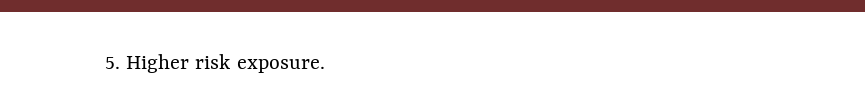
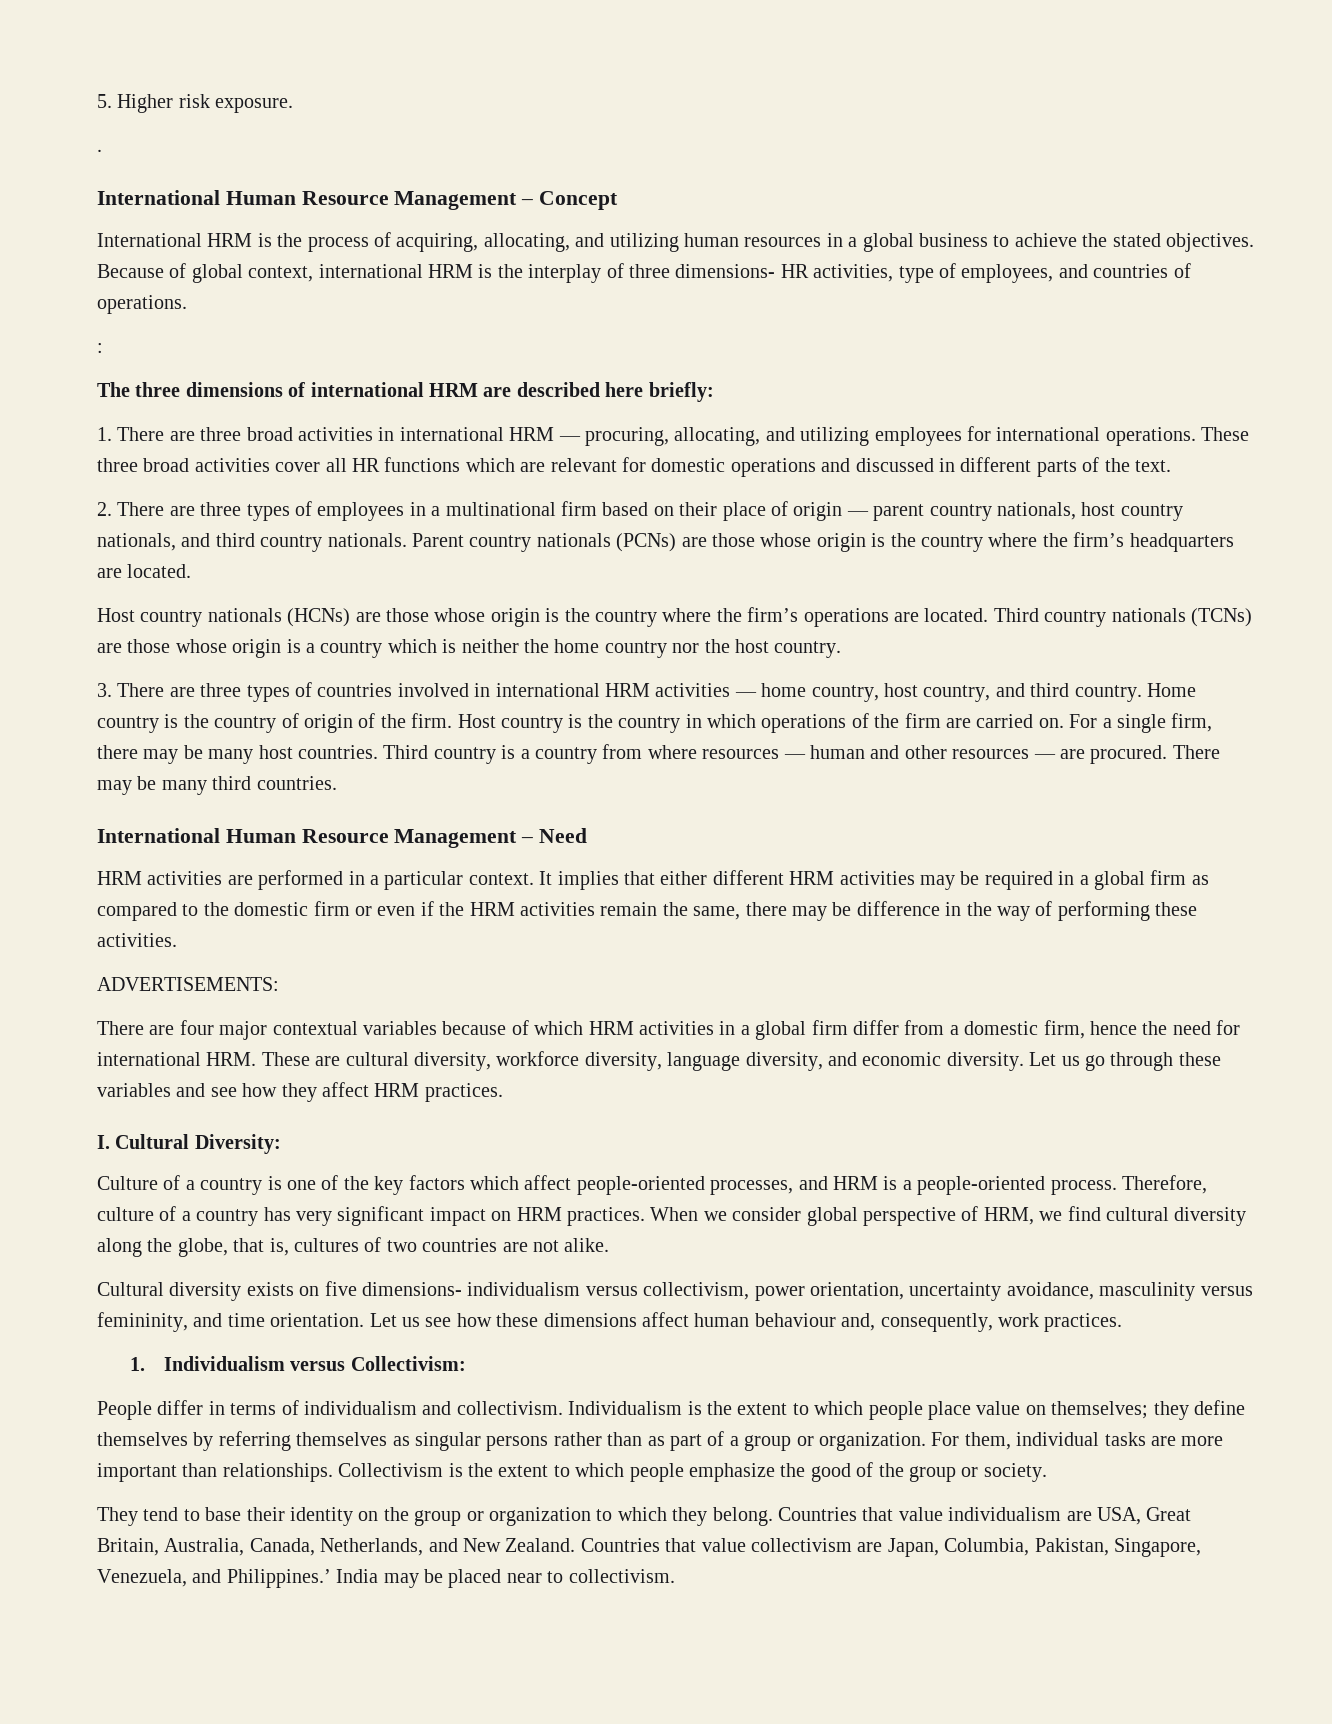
(325, 66) none -> [97,149,102,152] [97,190,619,210] [97,232,1254,252] [97,263,1191,283] [97,295,187,314] [97,343,103,353] [97,382,714,402] [97,426,1250,446] [97,457,1171,477] [97,501,1183,521] [97,532,1234,552] [97,564,192,578] [97,607,1252,627] [97,639,842,658] [97,682,1196,702] [97,713,1213,733] [97,744,1220,764] [97,776,337,795] [97,828,588,848] [97,870,1209,890] [97,901,1198,921] [97,933,177,947] [97,977,279,991] [97,1020,1241,1040] [97,1051,1221,1071] [97,1082,503,1102] [97,1134,281,1154] [97,1175,1207,1195] [97,1206,1247,1226] [97,1237,610,1257] [97,1281,1253,1301] [97,1312,1123,1332] [130,1356,466,1371] [97,1400,1245,1420] [97,1431,1224,1451] [97,1462,1047,1482] [97,1507,1192,1526] [97,1538,1201,1557] [97,1569,675,1588] // . // International Human Resource Management – Concept // International HRM is the process of acquiring, allocating, and utilizing human resources in a global business to achieve the stated objectives. Because of global context, international HRM is the interplay of three dimensions- HR activities, type of employees, and countries of operations. // : // The three dimensions of international HRM are described here briefly: // 1. There are three broad activities in international HRM — procuring, allocating, and utilizing employees for international operations. These three broad activities cover all HR functions which are relevant for domestic operations and discussed in different parts of the text. // 2. There are three types of employees in a multinational firm based on their place of origin — parent country nationals, host country nationals, and third country nationals. Parent country nationals (PCNs) are those whose origin is the country where the firm’s headquarters are located. // Host country nationals (HCNs) are those whose origin is the country where the firm’s operations are located. Third country nationals (TCNs) are those whose origin is a country which is neither the home country nor the host country. // 3. There are three types of countries involved in international HRM activities — home country, host country, and third country. Home country is the country of origin of the firm. Host country is the country in which operations of the firm are carried on. For a single firm, there may be many host countries. Third country is a country from where resources — human and other resources — are procured. There may be many third countries. // International Human Resource Management – Need // HRM activities are performed in a particular context. It implies that either different HRM activities may be required in a global firm as compared to the domestic firm or even if the HRM activities remain the same, there may be difference in the way of performing these activities. // ADVERTISEMENTS: // There are four major contextual variables because of which HRM activities in a global firm differ from a domestic firm, hence the need for international HRM. These are cultural diversity, workforce diversity, language diversity, and economic diversity. Let us go through these variables and see how they affect HRM practices. // I. Cultural Diversity: // Culture of a country is one of the key factors which affect people-oriented processes, and HRM is a people-oriented process. Therefore, culture of a country has very significant impact on HRM practices. When we consider global perspective of HRM, we find cultural diversity along the globe, that is, cultures of two countries are not alike. // Cultural diversity exists on five dimensions- individualism versus collectivism, power orientation, uncertainty avoidance, masculinity versus femininity, and time orientation. Let us see how these dimensions affect human behaviour and, consequently, work practices. // 1. Individualism versus Collectivism: // People differ in terms of individualism and collectivism. Individualism is the extent to which people place value on themselves; they define themselves by referring themselves as singular persons rather than as part of a group or organization. For them, individual tasks are more important than relationships. Collectivism is the extent to which people emphasize the good of the group or society. // They tend to base their identity on the group or organization to which they belong. Countries that value individualism are USA, Great Britain, Australia, Canada, Netherlands, and New Zealand. Countries that value collectivism are Japan, Columbia, Pakistan, Singapore, Venezuela, and Philippines.’ India may be placed near to collectivism.

